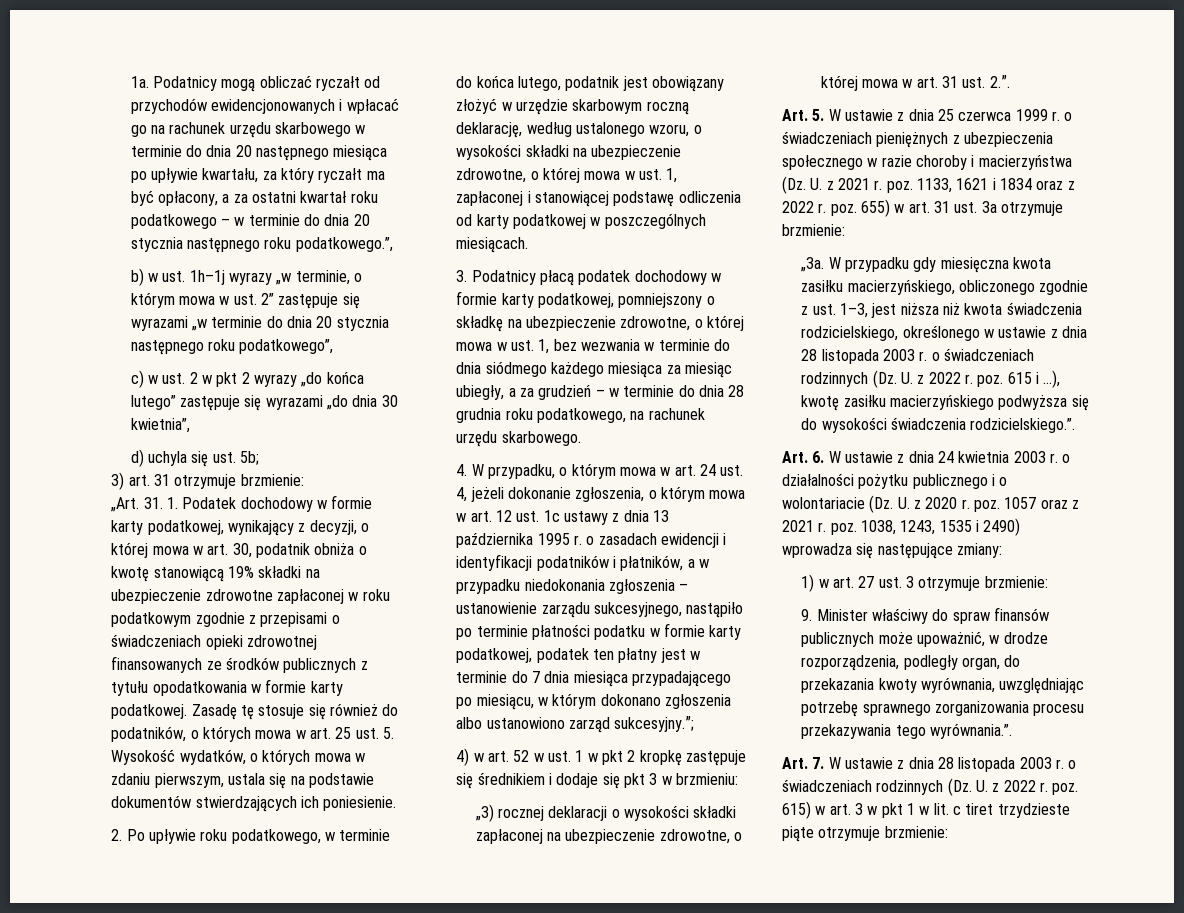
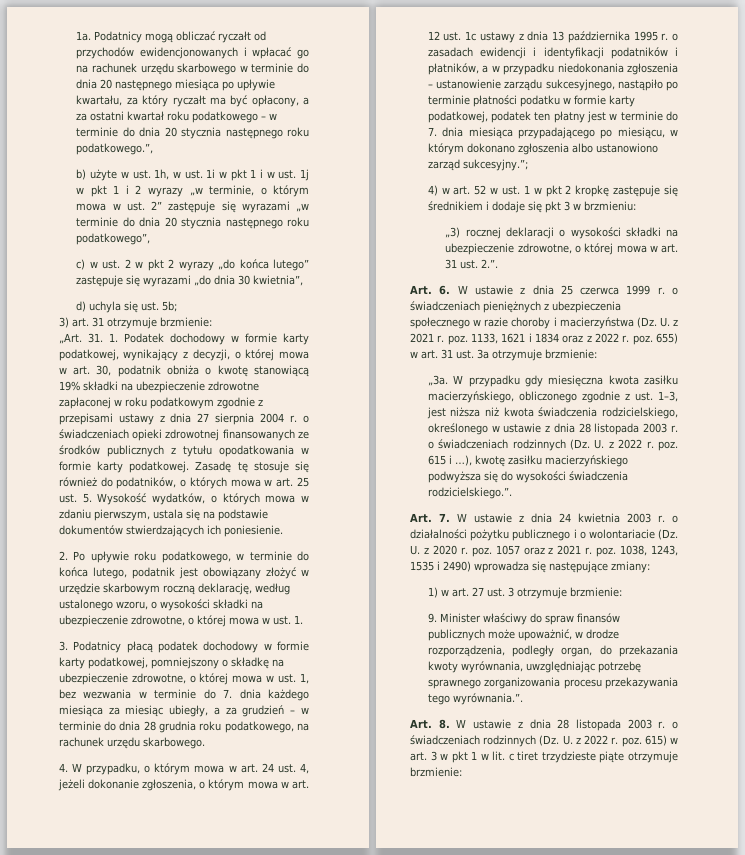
[148,270,225,285] w ust. 1h–1j -> [90,169,310,181] [76,185,142,197] użyte w ust. 1h, w ust. 1i w pkt 1 i w ust. 1j w pkt 1 i 2
(328, 619) none -> [118,413,298,425] ustawy z dnia 27 sierpnia 2004 r.
[666,168,678,183] [456,191,741,207] [456,213,706,229] [456,237,529,253] 1, zapłaconej i stanowiącej podstawę odliczenia od karty podatkowej w poszczególnych miesiącach. -> [293,615,303,624] 1.
[456,361,547,377] dnia siódmego -> [223,689,261,699] 7. dnia
[532,671,541,683] 7 -> [427,127,437,136] 7.
[475,829,543,844] zapłaconej -> (661, 232) none
[812,109,825,121] 5. -> [439,285,451,295] 6.
[812,451,825,463] 6. -> [439,513,450,522] 7.
[812,757,825,769] 7. -> [438,719,450,729] 8.

